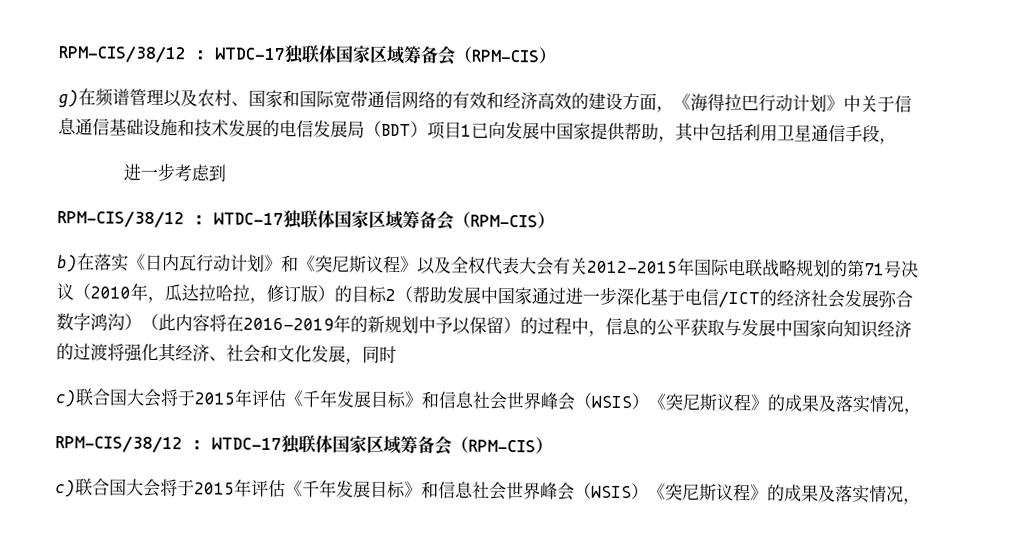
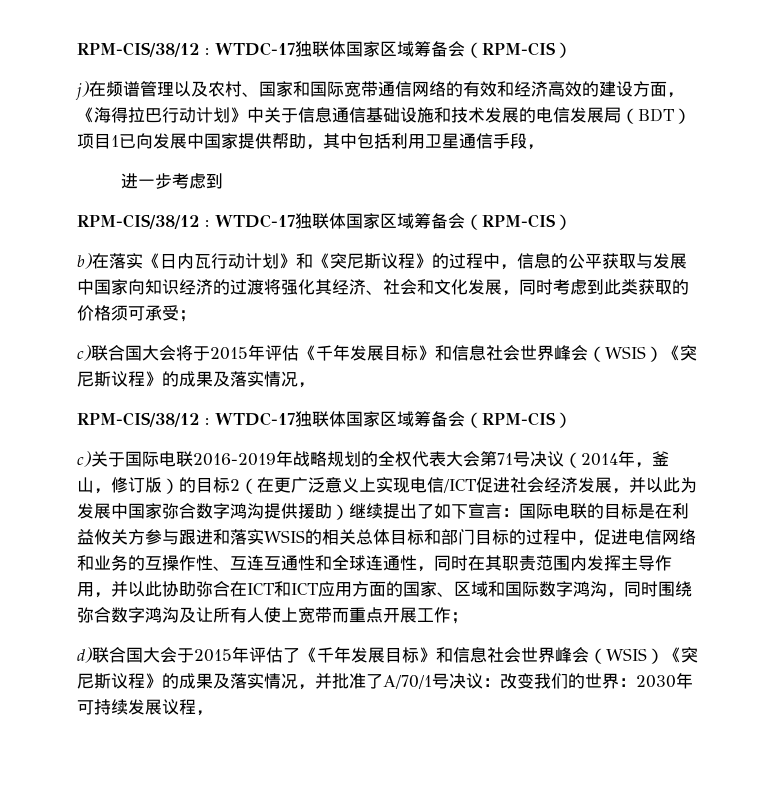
[58,90,79,108] g) -> [75,81,89,100] j)
[417,256,919,278] [56,282,913,309] [56,313,521,335] 以及全权代表大会有关2012-2015年国际电联战略规划的第71号决议（2010年，瓜达拉哈拉，修订版）的目标2（帮助发展中国家通过进一步深化基于电信/ICT的经济社会发展弥合数字鸿沟）（此内容将在2016-2019年的新规划中予以保留） -> (432, 261) none
(397, 354) none -> [553,279,689,295] [77,305,196,322] 考虑到此类获取的价格须可承受；
[75,478,286,498] 联合国大会将于2015年评估 -> [91,450,669,468] [77,477,697,494] [77,503,689,520] [77,529,696,546] [77,555,672,572] [77,581,692,598] [77,607,468,624] [77,646,300,663] 关于国际电联2016-2019年战略规划的全权代表大会第71号决议（2014年，釜山，修订版）的目标2（在更广泛意义上实现电信/ICT促进社会经济发展，并以此为发展中国家弥合数字鸿沟提供援助）继续提出了如下宣言：国际电联的目标是在利益攸关方参与跟进和落实WSIS的相关总体目标和部门目标的过程中，促进电信网络和业务的互操作性、互连互通性和全球连通性，同时在其职责范围内发挥主导作用，并以此协助弥合在ICT和ICT应用方面的国家、区域和国际数字鸿沟，同时围绕弥合数字鸿沟及让所有人使上宽带而重点开展工作； // d)联合国大会于2015年评估了
(921, 501) none -> [315,672,693,689] [77,699,213,716] 并批准了A/70/1号决议：改变我们的世界：2030年可持续发展议程，

